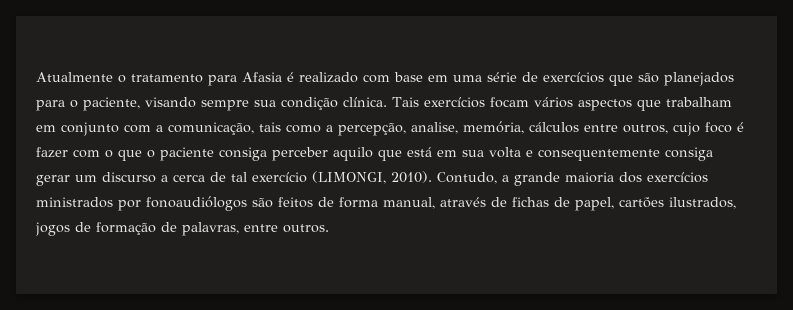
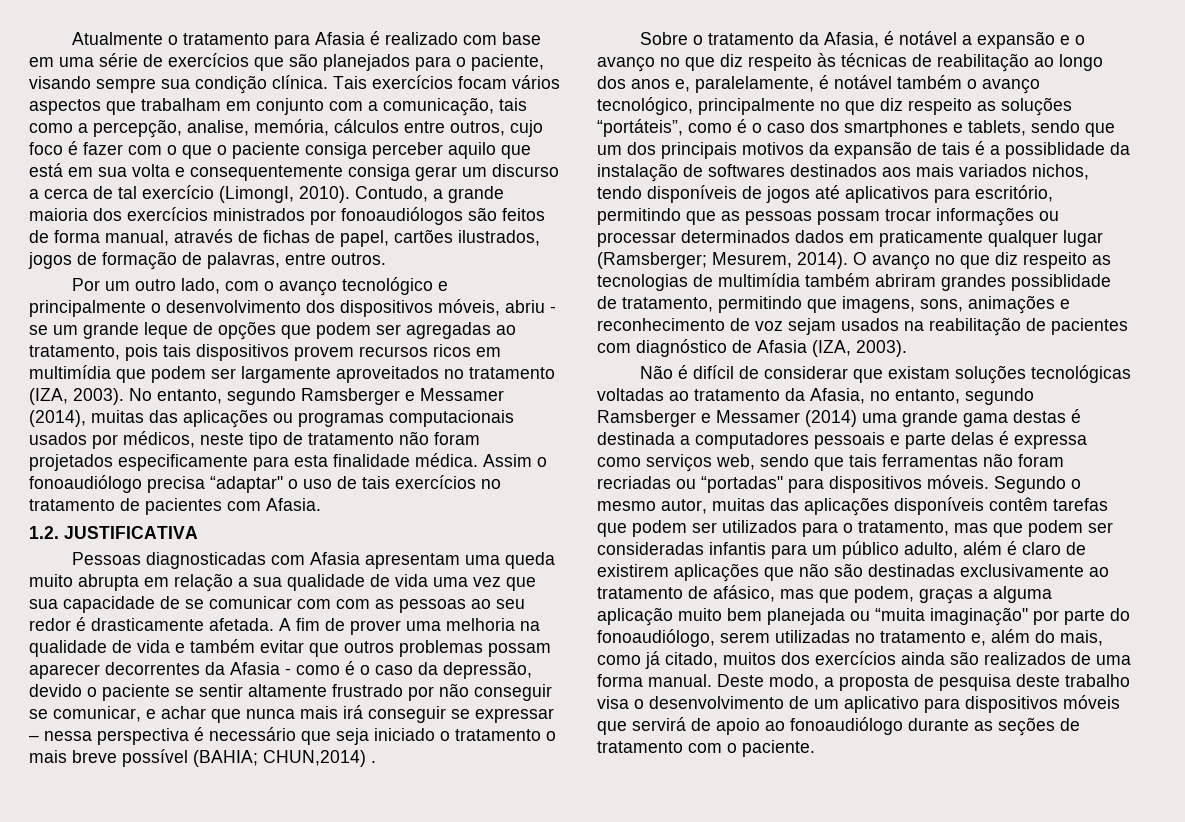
[312,171,386,184] (LIMONGI, -> [219,186,294,203] (LimongI,
(329, 228) none -> [71,277,448,296] [29,299,556,317] [29,321,516,340] [29,344,501,361] [29,365,555,383] [29,388,504,405] [29,409,514,428] [29,431,480,449] [29,453,547,471] [29,475,501,493] [29,498,321,515] [29,526,198,539] [71,552,555,569] [29,573,536,592] [29,596,525,613] [29,617,540,635] [29,639,551,657] [29,661,532,679] [29,683,552,701] [29,705,554,723] [29,727,556,745] [29,749,376,767] [639,31,1085,49] [597,53,1103,72] [597,75,1040,94] [597,97,1072,116] [597,119,1115,137] [597,141,1130,159] [597,163,1089,182] [597,185,1053,203] [597,207,1059,226] [597,230,1103,247] [597,252,1111,270] [597,273,1111,291] [597,295,1070,314] [597,317,1128,336] [597,339,907,357] [639,365,1131,384] [597,388,1034,405] [597,409,1081,427] [597,431,1087,449] [597,453,1064,472] [597,475,1081,493] [597,497,1108,516] [597,520,1113,537] [597,541,1086,559] [597,563,1109,582] [597,585,1052,604] [597,607,1130,626] [597,629,1103,647] [597,651,1131,669] [597,674,1130,691] [597,695,1120,713] [597,717,1080,736] [597,740,815,757] // Por um outro lado, com o avanço tecnológico e principalmente o desenvolvimento dos dispositivos móveis, abriu - se um grande leque de opções que podem ser agregadas ao tratamento, pois tais dispositivos provem recursos ricos em multimídia que podem ser largamente aproveitados no tratamento (IZA, 2003). No entanto, segundo Ramsberger e Messamer (2014), muitas das aplicações ou programas computacionais usados por médicos, neste tipo de tratamento não foram projetados especificamente para esta finalidade médica. Assim o fonoaudiólogo precisa “adaptar" o uso de tais exercícios no tratamento de pacientes com Afasia. // 1.2. JUSTIFICATIVA // Pessoas diagnosticadas com Afasia apresentam uma queda muito abrupta em relação a sua qualidade de vida uma vez que sua capacidade de se comunicar com com as pessoas ao seu redor é drasticamente afetada. A fim de prover uma melhoria na qualidade de vida e também evitar que outros problemas possam aparecer decorrentes da Afasia - como é o caso da depressão, devido o paciente se sentir altamente frustrado por não conseguir se comunicar, e achar que nunca mais irá conseguir se expressar – nessa perspectiva é necessário que seja iniciado o tratamento o mais breve possível (BAHIA; CHUN,2014) . // Sobre o tratamento da Afasia, é notável a expansão e o avanço no que diz respeito às técnicas de reabilitação ao longo dos anos e, paralelamente, é notável também o avanço tecnológico, principalmente no que diz respeito as soluções “portáteis”, como é o caso dos smartphones e tablets, sendo que um dos principais motivos da expansão de tais é a possiblidade da instalação de softwares destinados aos mais variados nichos, tendo disponíveis de jogos até aplicativos para escritório, permitindo que as pessoas possam trocar informações ou processar determinados dados em praticamente qualquer lugar (Ramsberger; Mesurem, 2014). O avanço no que diz respeito as tecnologias de multimídia também abriram grandes possiblidade de tratamento, permitindo que imagens, sons, animações e reconhecimento de voz sejam usados na reabilitação de pacientes com diagnóstico de Afasia (IZA, 2003). // Não é difícil de considerar que existam soluções tecnológicas voltadas ao tratamento da Afasia, no entanto, segundo Ramsberger e Messamer (2014) uma grande gama destas é destinada a computadores pessoais e parte delas é expressa como serviços web, sendo que tais ferramentas não foram recriadas ou “portadas" para dispositivos móveis. Segundo o mesmo autor, muitas das aplicações disponíveis contêm tarefas que podem ser utilizados para o tratamento, mas que podem ser consideradas infantis para um público adulto, além é claro de existirem aplicações que não são destinadas exclusivamente ao tratamento de afásico, mas que podem, graças a alguma aplicação muito bem planejada ou “muita imaginação" por parte do fonoaudiólogo, serem utilizadas no tratamento e, além do mais, como já citado, muitos dos exercícios ainda são realizados de uma forma manual. Deste modo, a proposta de pesquisa deste trabalho visa o desenvolvimento de um aplicativo para dispositivos móveis que servirá de apoio ao fonoaudiólogo durante as seções de tratamento com o paciente.

